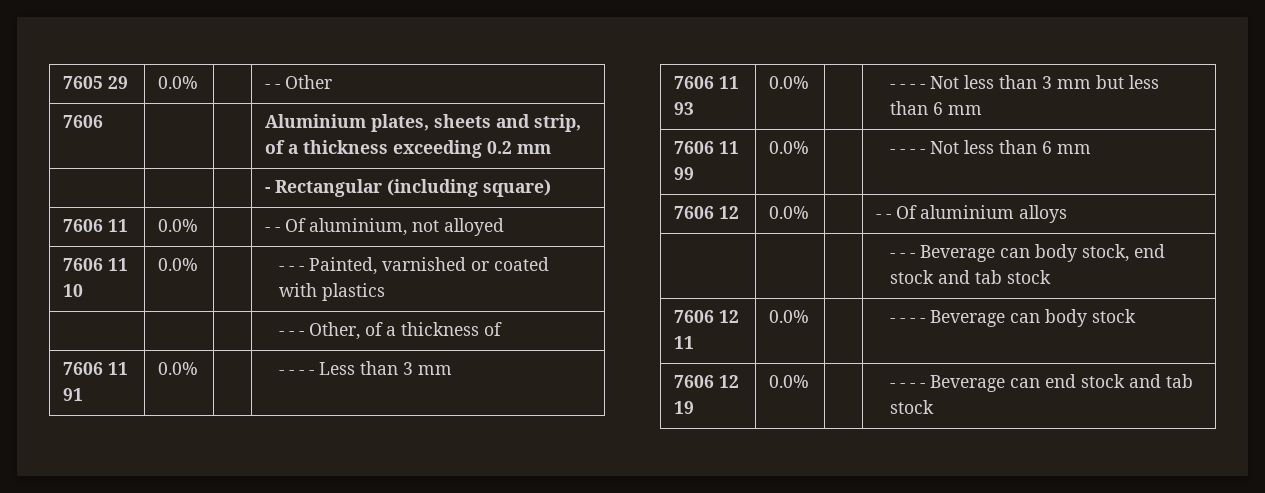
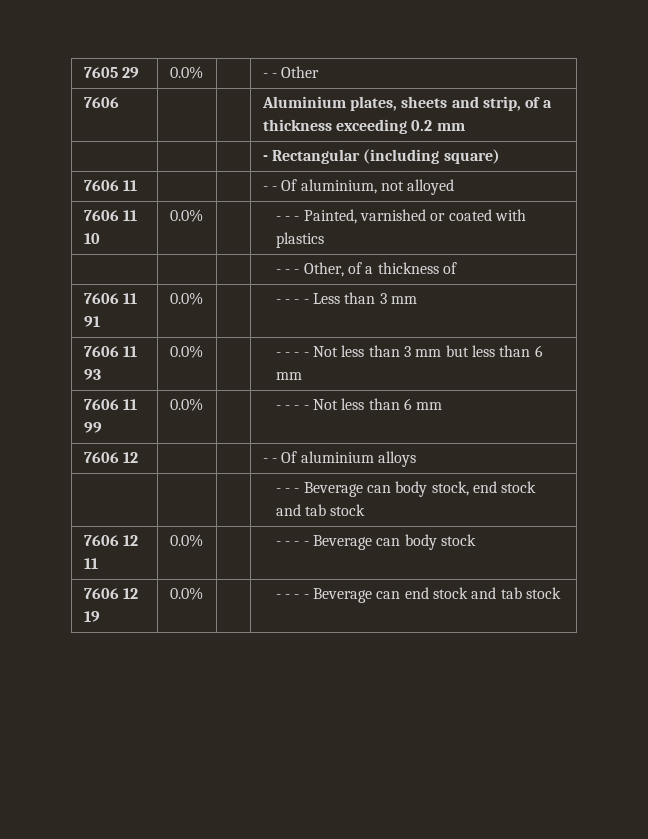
[158,219,199,232] 0.0% -> (138, 185) none
[769,206,810,219] 0.0% -> (139, 457) none

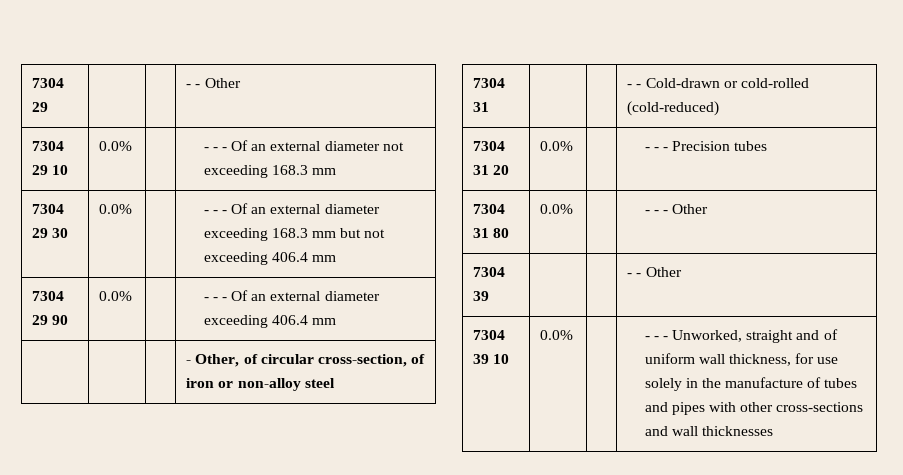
[83,67,118,78] 7605 -> [32,78,65,88] 7304
[169,66,203,79] [262,66,320,78] [83,97,119,108] [261,96,552,111] [262,119,465,134] [262,149,500,164] [83,180,138,191] [262,179,455,195] [83,210,138,221] [83,233,100,244] [169,209,203,222] [275,209,526,224] [275,232,324,248] [275,262,457,277] [83,293,138,304] [83,316,100,327] [169,292,203,305] [275,292,417,304] [83,346,138,357] [83,369,101,380] [169,345,203,358] [275,345,543,357] [275,372,302,380] [83,399,138,410] [83,422,102,433] [169,398,203,411] [275,398,443,410] [83,452,139,463] [262,451,416,467] [275,481,537,497] [275,504,366,516] [83,535,139,546] [83,558,98,569] [169,534,203,547] [275,534,476,550] [83,588,139,599] [83,611,100,622] [169,587,203,600] [275,587,561,603] 0.0% | | - - Other // 7606 | | | Aluminium plates, sheets and strip, of a thickness exceeding 0.2 mm // | | | - Rectangular (including square) // 7606 11 | | | - - Of aluminium, not alloyed // 7606 11 10 | 0.0% | | - - - Painted, varnished or coated with plastics // | | | - - - Other, of a thickness of // 7606 11 91 | 0.0% | | - - - - Less than 3 mm // 7606 11 93 | 0.0% | | - - - - Not less than 3 mm but less than 6 mm // 7606 11 99 | 0.0% | | - - - - Not less than 6 mm // 7606 12 | | | - - Of aluminium alloys // | | | - - - Beverage can body stock, end stock and tab stock // 7606 12 11 | 0.0% | | - - - - Beverage can body stock // 7606 12 19 | 0.0% | | - - - - Beverage can end stock and tab stock -> [186,78,241,88] [32,141,65,151] [32,165,69,175] [99,141,133,151] [203,140,404,151] [203,165,336,178] [32,204,65,214] [32,228,69,238] [99,204,133,214] [203,203,380,214] [203,228,386,241] [203,252,336,265] [32,291,65,301] [32,315,69,325] [99,291,133,301] [203,290,380,301] [203,315,336,328] [186,354,426,367] [186,378,335,391] [473,78,506,88] [473,102,490,112] [627,78,810,88] [627,101,720,116] [473,141,506,151] [473,165,510,175] [540,141,574,151] [644,141,768,151] [473,204,506,214] [473,228,510,238] [540,204,574,214] [644,204,709,214] [473,267,506,277] [473,291,490,301] [627,267,682,277] [473,330,506,340] [473,354,510,364] [540,330,574,340] [644,329,838,343] [644,353,839,366] [644,377,858,391] [644,402,864,415] [644,426,773,436] | | - - Other // 7304 29 10 | 0.0% | | - - - Of an external diameter not exceeding 168.3 mm // 7304 29 30 | 0.0% | | - - - Of an external diameter exceeding 168.3 mm but not exceeding 406.4 mm // 7304 29 90 | 0.0% | | - - - Of an external diameter exceeding 406.4 mm // | | | - Other, of circular cross-section, of iron or non-alloy steel // 7304 31 | | | - - Cold-drawn or cold-rolled (cold-reduced) // 7304 31 20 | 0.0% | | - - - Precision tubes // 7304 31 80 | 0.0% | | - - - Other // 7304 39 | | | - - Other // 7304 39 10 | 0.0% | | - - - Unworked, straight and of uniform wall thickness, for use solely in the manufacture of tubes and pipes with other cross-sections and wall thicknesses

